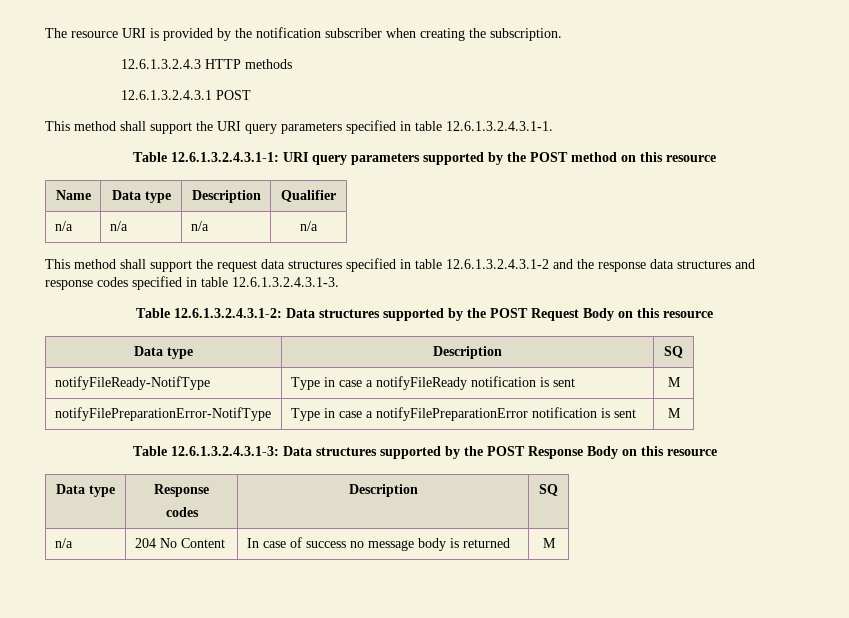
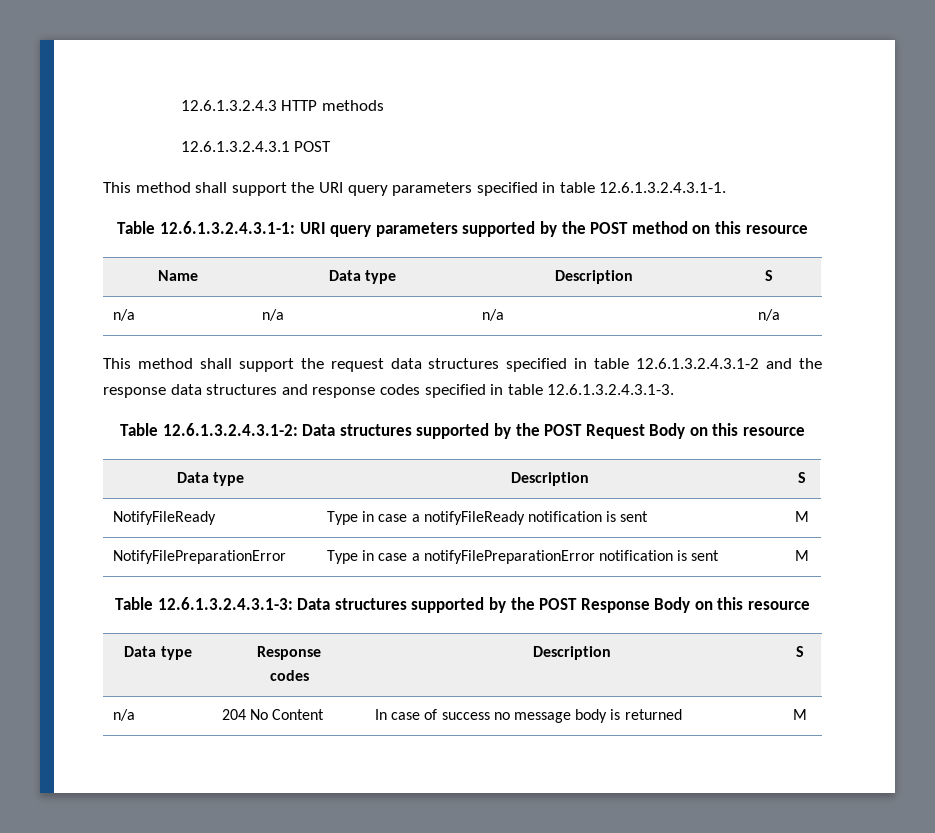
[45,27,562,41] The resource URI is provided by the notification subscriber when creating the subscription. // -> (180, 105) none
[281,190,336,202] Qualifier -> [764,270,773,281] S
[664,346,683,358] [54,376,210,390] SQ // notifyFileReady-NotifType -> [797,472,806,483] [113,511,217,525] S // NotifyFileReady
[54,407,271,421] notifyFilePreparationError-NotifType -> [113,550,287,564] NotifyFilePreparationError
[539,484,558,496] SQ -> [796,646,804,657] S

